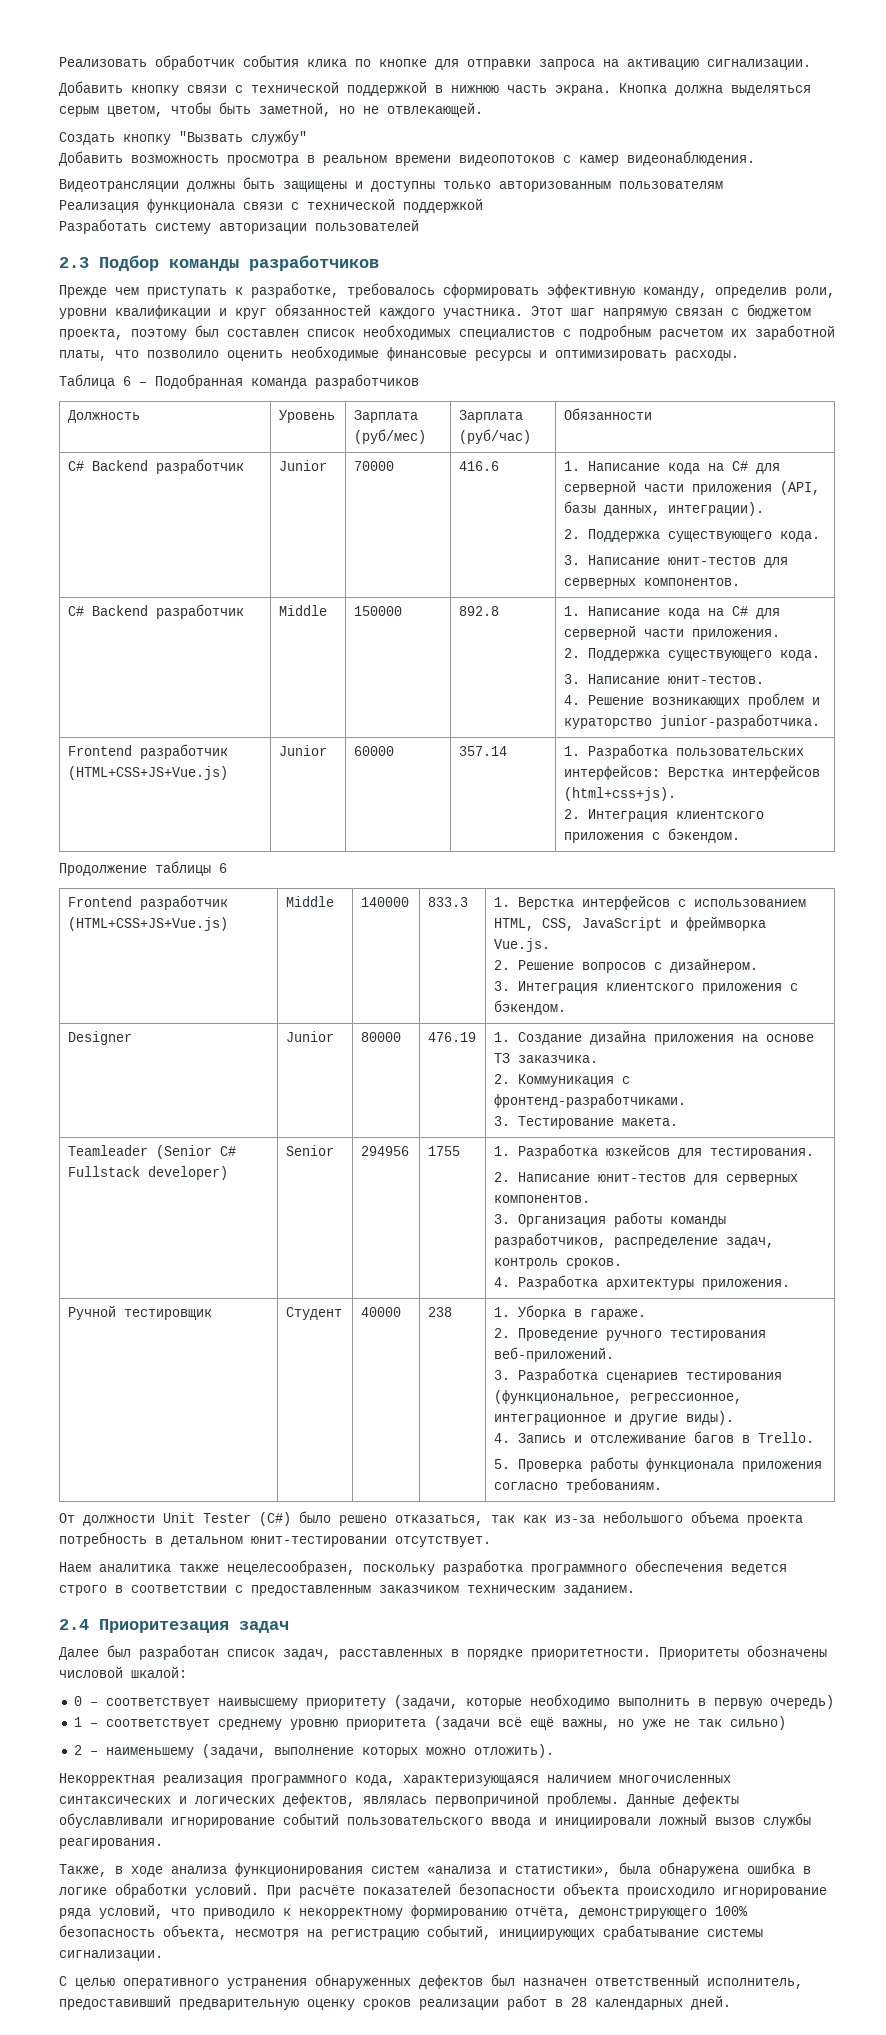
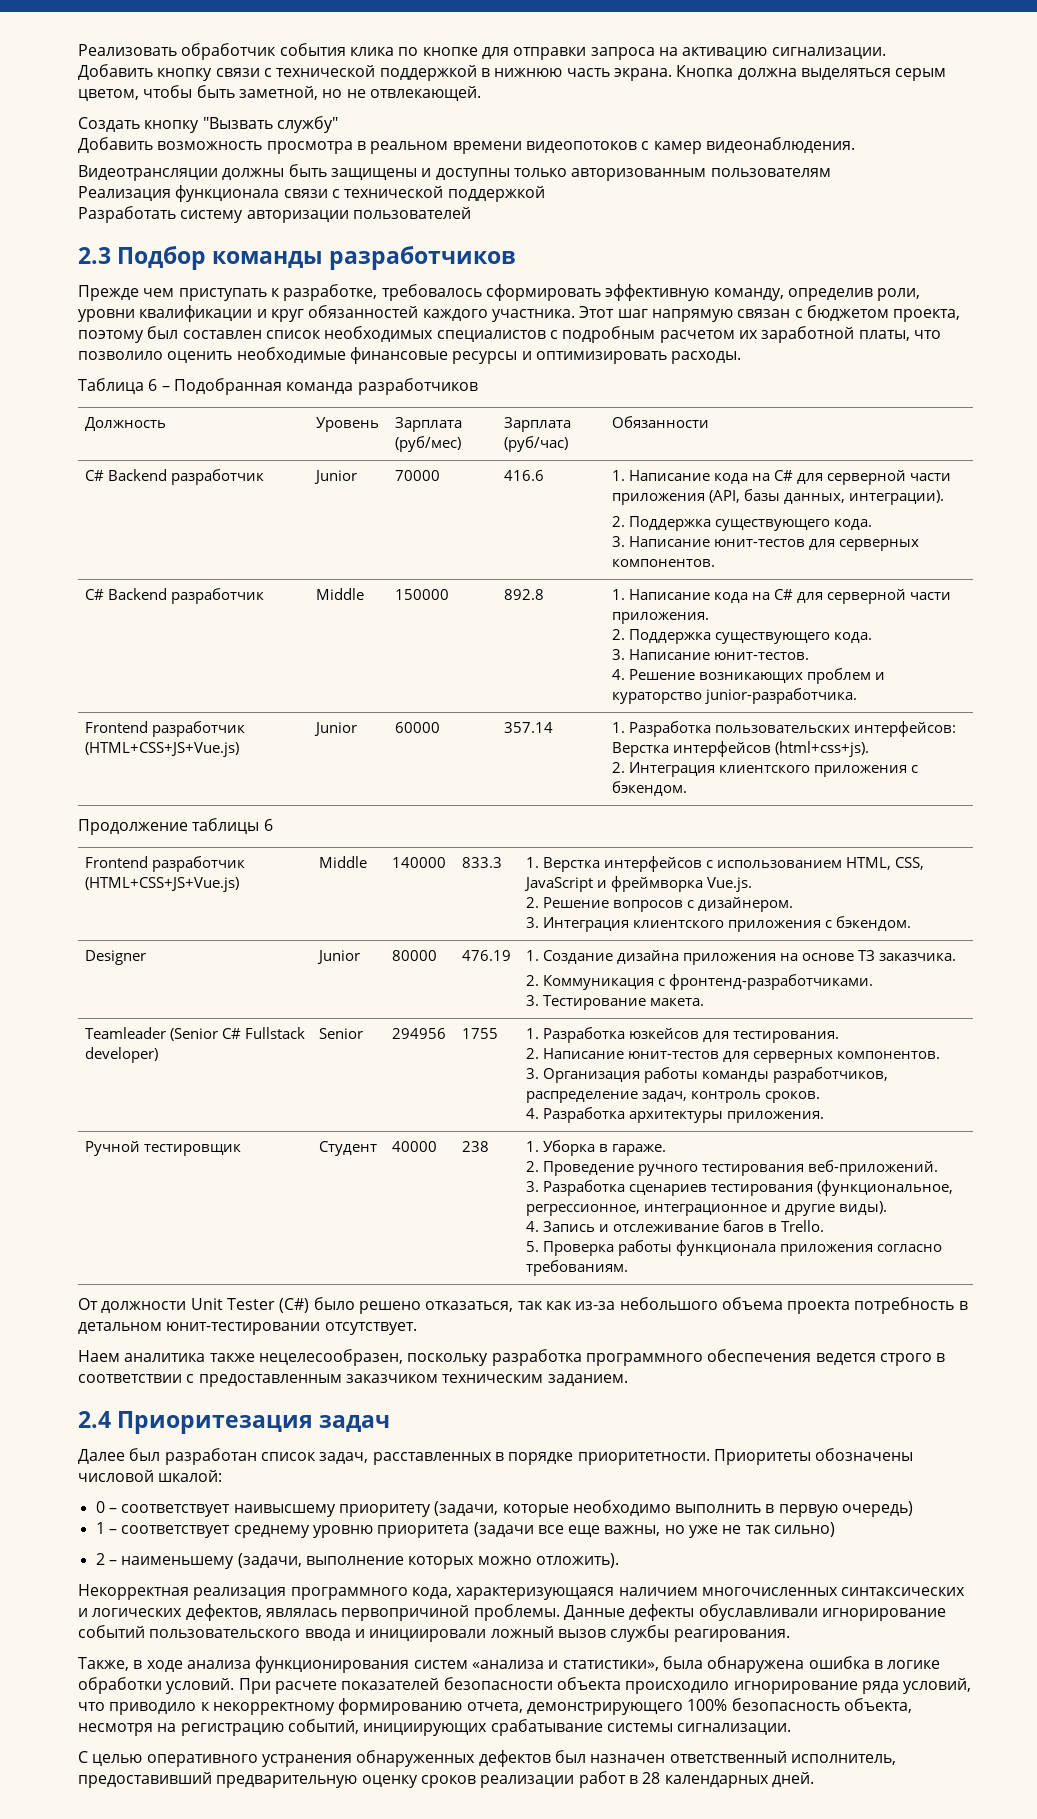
[497,1717,554,1730] всё ещё -> [537,1525,601,1537] все еще
[299,1885,355,1898] расчёте -> [274,1681,337,1694] расчете
[515,1906,571,1919] отчёта, -> [466,1702,523,1713] отчета,

